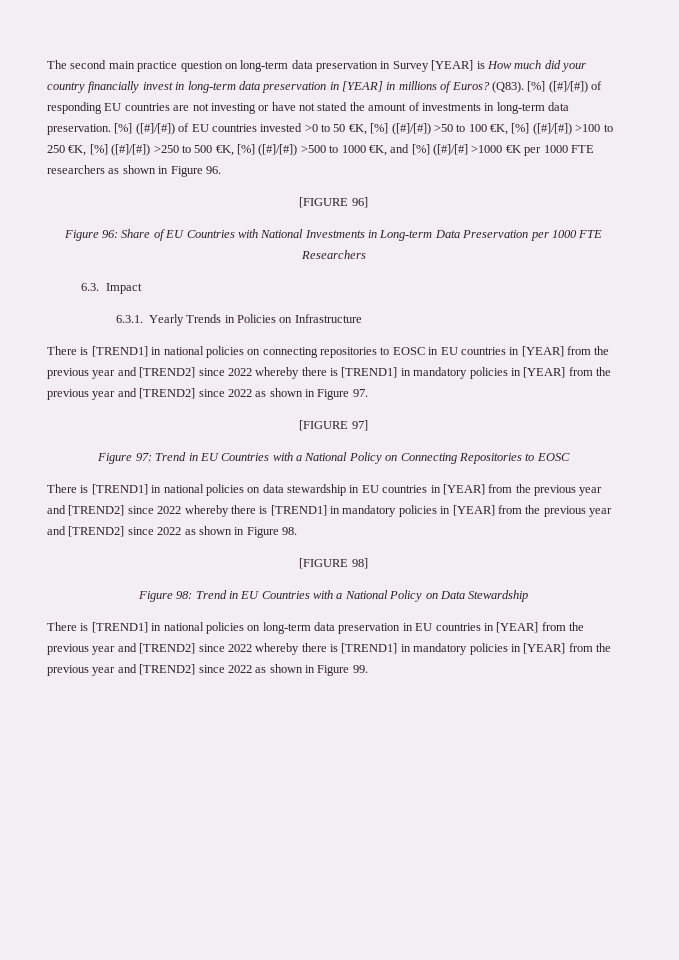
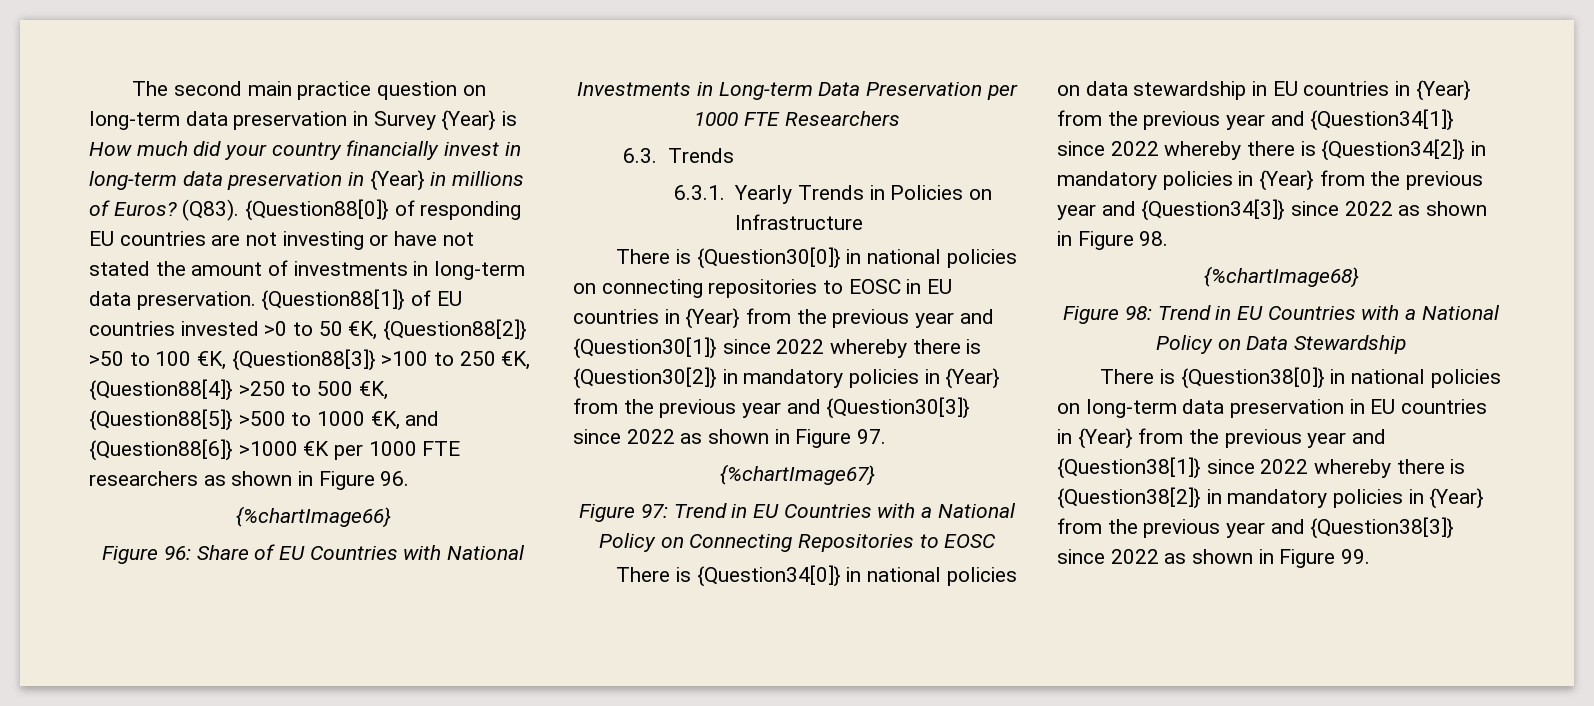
[431,60,474,71] [YEAR] -> [441,110,497,131] {Year}
[342,81,383,92] [YEAR] -> [369,170,425,191] {Year}
[527,81,588,93] [%] ([#]/[#]) -> [245,199,390,221] {Question88[0]}
[114,123,175,135] [%] ([#]/[#]) -> [261,289,406,311] {Question88[1]}
[370,123,431,135] [%] ([#]/[#]) -> [383,319,528,341] {Question88[2]}
[511,123,572,135] [%] ([#]/[#]) -> [231,349,376,371] {Question88[3]}
[89,144,151,156] [%] ([#]/[#]) -> [89,379,233,401] {Question88[4]}
[237,144,298,156] [%] ([#]/[#]) -> [89,409,233,431] {Question88[5]}
[411,144,468,156] [%] ([#]/[#] -> [89,439,233,461] {Question88[6]}
[299,197,368,208] [FIGURE 96] -> [235,506,391,528] {%chartImage66}
[105,283,142,294] Impact -> [667,148,734,163] Trends
[91,346,148,357] [TREND1] -> [696,247,841,269] {Question30[0]}
[521,346,610,357] [47,367,611,379] [47,388,196,400] [YEAR] from the previous year and [TREND2] since 2022 whereby there is [TREND1] in mandatory policies in [YEAR] from the previous year and [TREND2] -> [685,308,994,329] [573,337,982,359] [573,367,1001,389] [573,397,971,419] {Year} from the previous year and {Question30[1]} since 2022 whereby there is {Question30[2]} in mandatory policies in {Year} from the previous year and {Question30[3]}
[299,420,368,431] [FIGURE 97] -> [719,464,875,486] {%chartImage67}
[91,484,148,495] [TREND1] -> [696,565,841,587] {Question34[0]}
[442,484,603,496] [47,505,612,517] [47,526,125,537] [YEAR] from the previous year and [TREND2] since 2022 whereby there is [TREND1] in mandatory policies in [YEAR] from the previous year and [TREND2] -> [1415,80,1471,101] [1057,109,1455,131] [1057,139,1487,161] [1057,170,1484,191] [1057,199,1286,221] {Year} from the previous year and {Question34[1]} since 2022 whereby there is {Question34[2]} in mandatory policies in {Year} from the previous year and {Question34[3]}
[299,558,368,569] [FIGURE 98] -> [1203,266,1359,288] {%chartImage68}
[91,622,148,633] [TREND1] -> [1180,367,1325,389] {Question38[0]}
[496,622,584,633] [47,643,611,655] [47,664,196,676] [YEAR] from the previous year and [TREND2] since 2022 whereby there is [TREND1] in mandatory policies in [YEAR] from the previous year and [TREND2] -> [1077,428,1387,449] [1057,457,1466,479] [1057,487,1485,509] [1057,517,1455,539] {Year} from the previous year and {Question38[1]} since 2022 whereby there is {Question38[2]} in mandatory policies in {Year} from the previous year and {Question38[3]}

